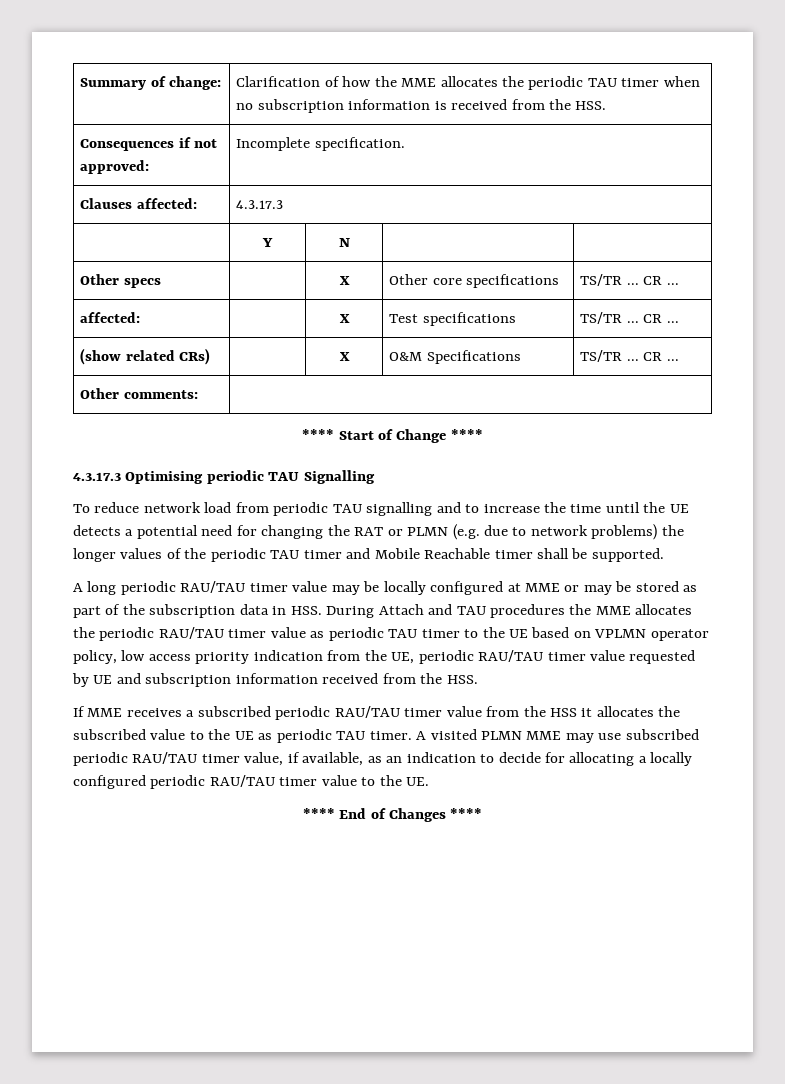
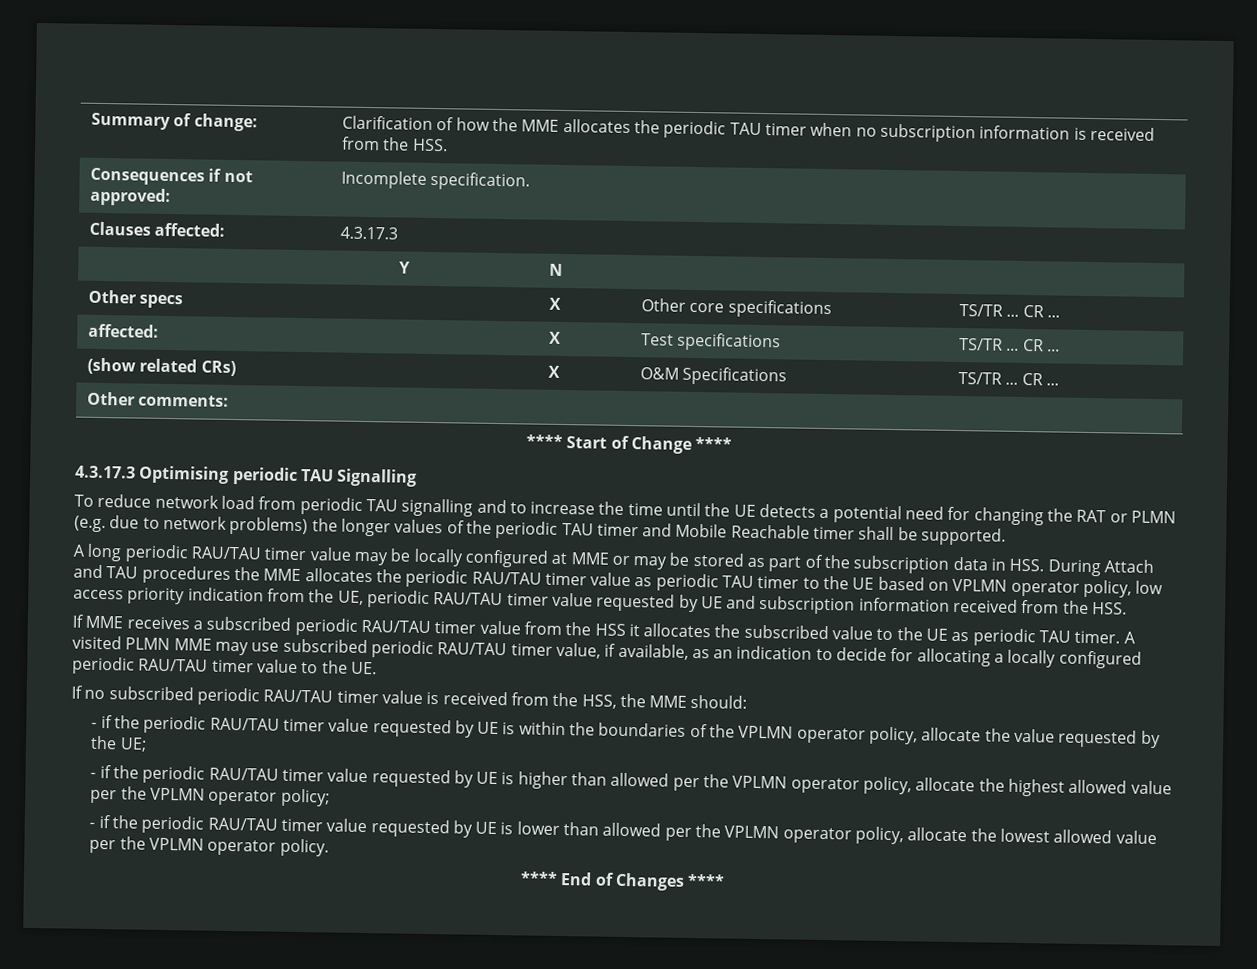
(430, 781) none -> [71,685,748,709] [91,715,1161,749] [90,735,147,752] [90,765,1172,797] [90,786,330,807] [89,814,1157,845] [89,836,329,857] // If no subscribed periodic RAU/TAU timer value is received from the HSS, the MME should: // - if the periodic RAU/TAU timer value requested by UE is within the boundaries of the VPLMN operator policy, allocate the value requested by the UE; // - if the periodic RAU/TAU timer value requested by UE is higher than allowed per the VPLMN operator policy, allocate the highest allowed value per the VPLMN operator policy; // - if the periodic RAU/TAU timer value requested by UE is lower than allowed per the VPLMN operator policy, allocate the lowest allowed value per the VPLMN operator policy.

